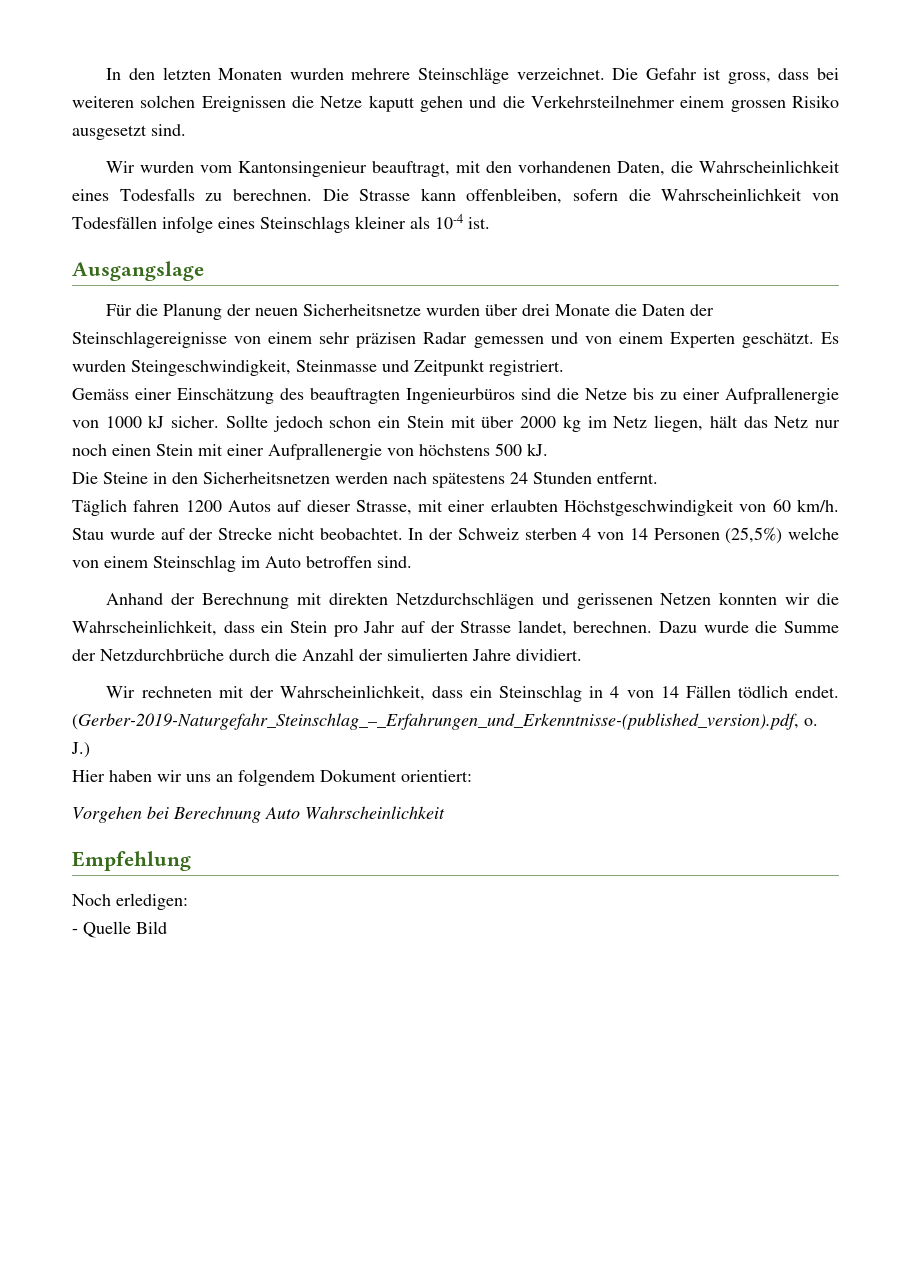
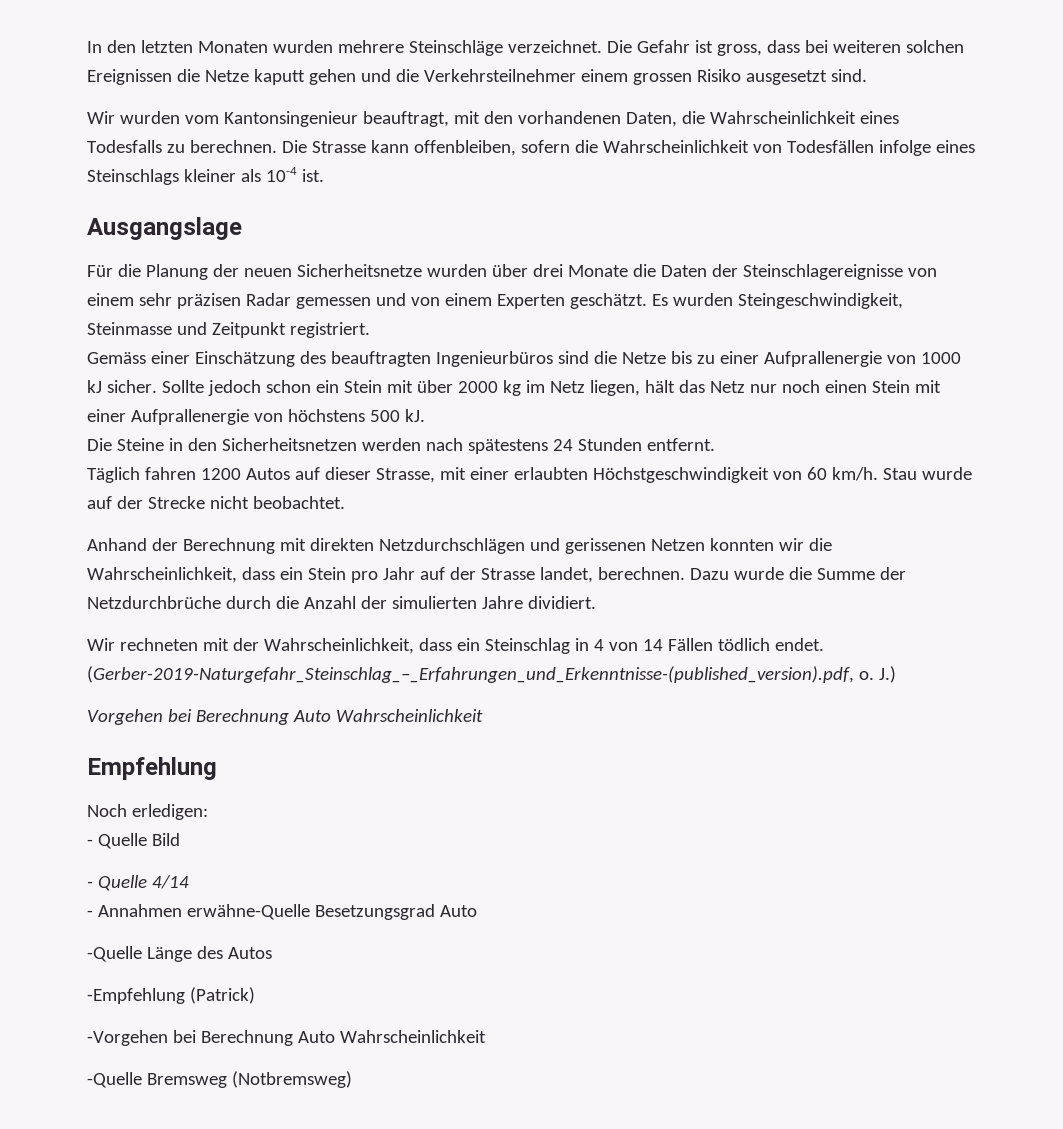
[408,527,839,544] [72,555,412,572] In der Schweiz sterben 4 von 14 Personen (25,5%) welche von einem Steinschlag im Auto betroffen sind. -> (345, 502) none
[72,769,472,786] // Hier haben wir uns an folgendem Dokument orientiert: -> (896, 674) none
(167, 927) none -> [87,875,189,891] [87,904,477,920] [87,946,272,962] [87,987,255,1004] [87,1030,486,1046] [87,1071,352,1088] // - Quelle 4/14 // - Annahmen erwähne-Quelle Besetzungsgrad Auto // -Quelle Länge des Autos // -Empfehlung (Patrick) // -Vorgehen bei Berechnung Auto Wahrscheinlichkeit // -Quelle Bremsweg (Notbremsweg)

